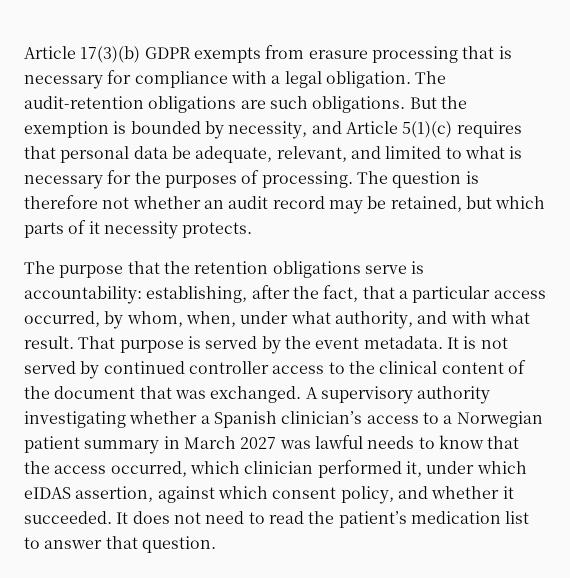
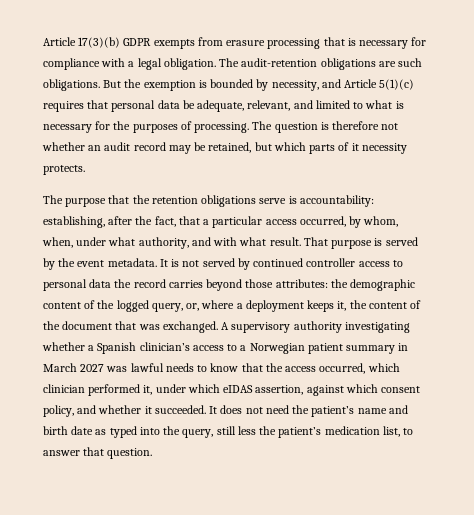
[348,361,438,374] the clinical -> [43,279,416,291] [43,300,367,312] personal data the record carries beyond those attributes: the demographic content of the logged query, or, where a deployment keeps it, the
[248,511,304,524] to read -> [292,405,408,417] [43,426,256,438] the patient’s name and birth date as typed into the query, still less
[505,511,530,524] list -> [382,426,400,437] list,

